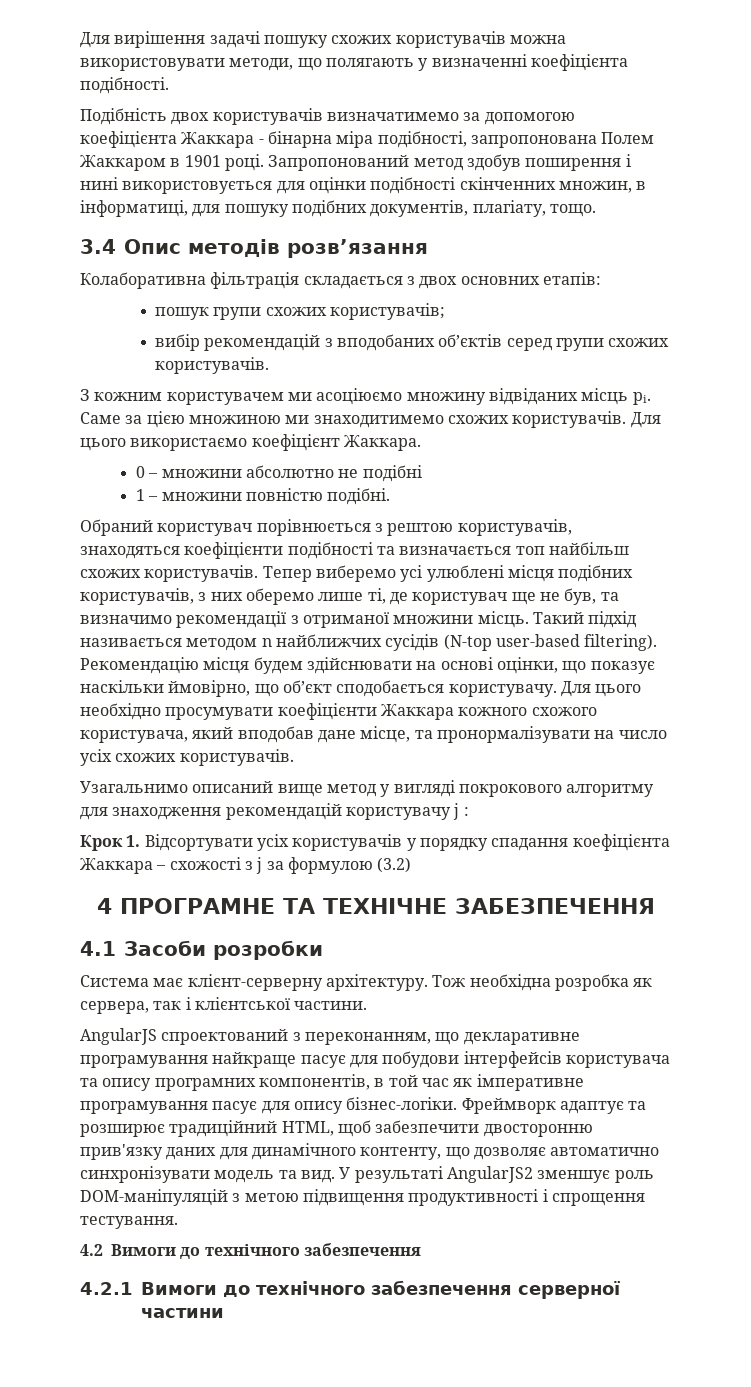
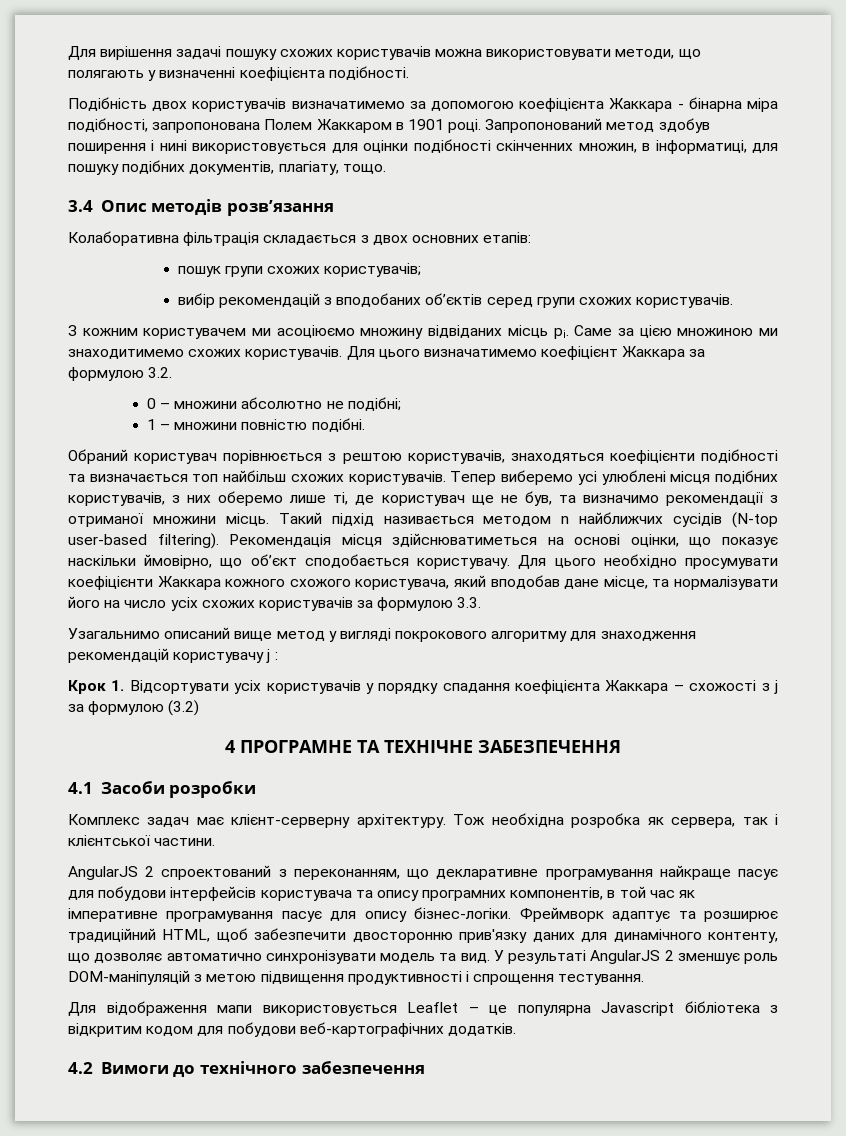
[130,434,421,451] використаємо коефіцієнт Жаккара. -> [423,346,706,360] [68,367,173,381] визначатимемо коефіцієнт Жаккара за формулою 3.2.
[362,465,422,482] подібні -> [347,397,401,411] подібні;
[80,657,412,674] Рекомендацію місця будем здійснювати -> [229,533,538,547] Рекомендація місця здійснюватиметься
[436,726,590,743] пронормалізувати -> [674,576,779,590] [68,596,100,608] нормалізувати його
[179,749,294,766] користувачів. -> [258,597,482,611] користувачів за формулою 3.3.
[80,975,149,987] Система -> [68,814,190,827] Комплекс задач
(157, 1036) none -> [145,866,155,877] 2
[446,1166,533,1183] AngularJS2 -> [590,950,674,964] AngularJS 2
[80,1243,421,1259] [80,1280,620,1299] [141,1308,224,1318] 4.2 Вимоги до технічного забезпечення // 4.2.1 Вимоги до технічного забезпечення серверної частини -> [68,1001,778,1016] [68,1022,516,1037] [68,1061,425,1077] Для відображення мапи використовується Leaflet – це популярна Javascript бібліотека з відкритим кодом для побудови веб-картографічних додатків. // 4.2 Вимоги до технічного забезпечення

